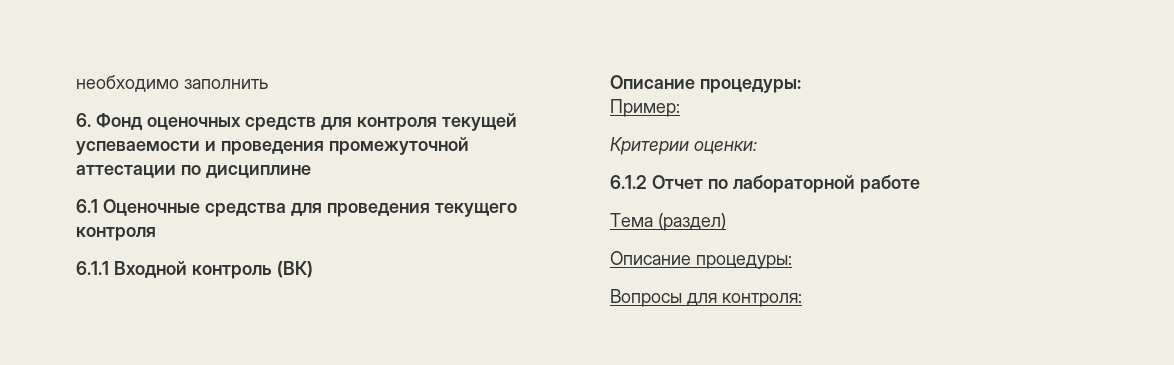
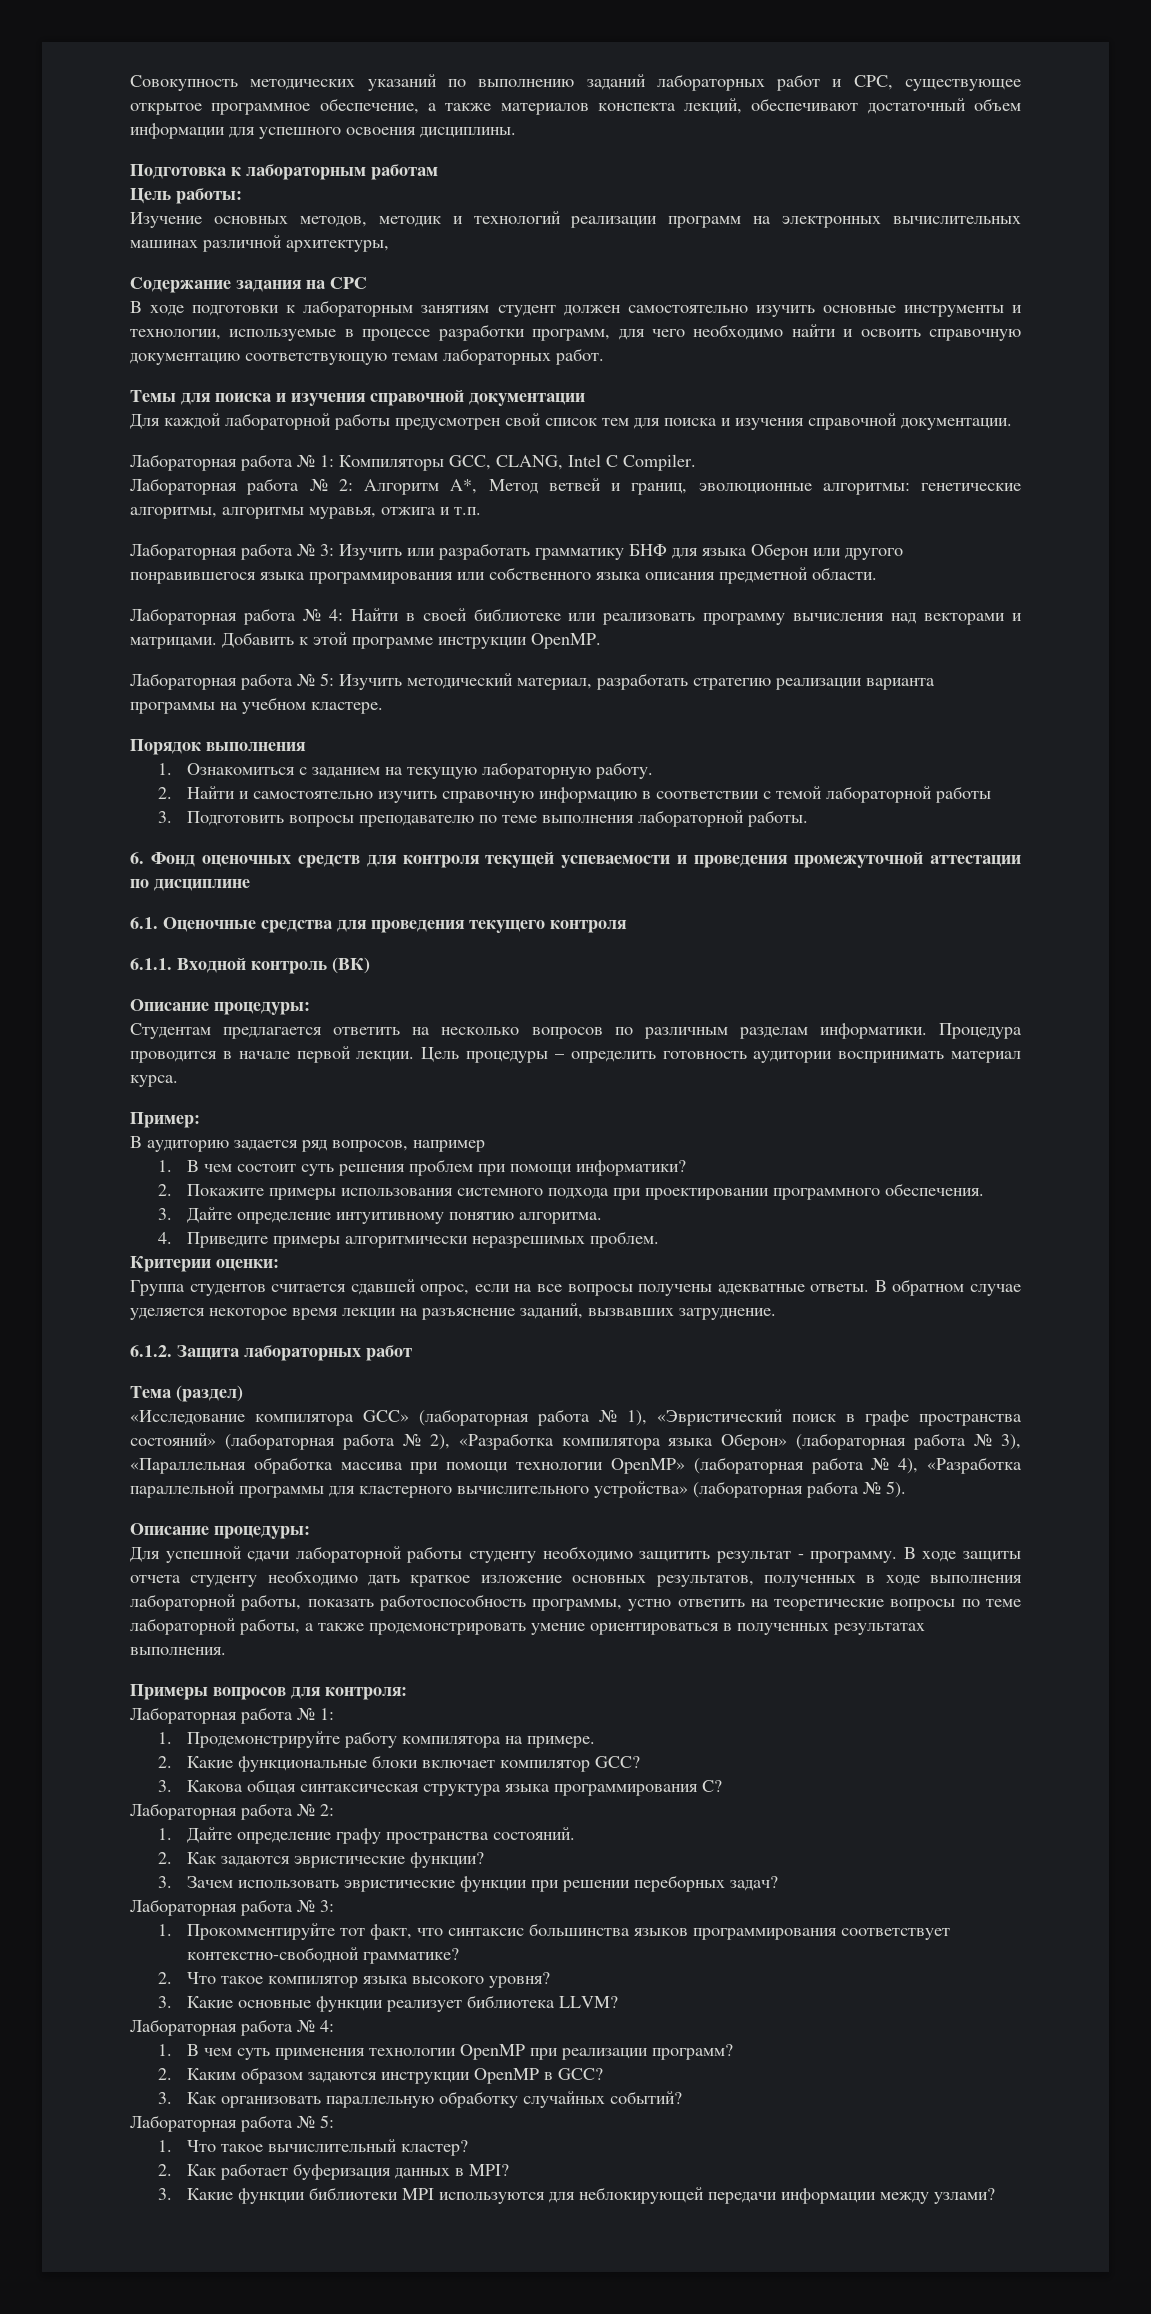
[76,75,268,92] необходимо заполнить -> [130,74,1021,91] [130,98,1021,115] [130,123,516,139] [130,164,438,180] [130,188,242,204] [130,211,1021,228] [130,235,389,252] [130,277,367,293] [130,300,1023,317] [130,324,1021,341] [130,348,604,365] [130,390,585,406] [130,413,1012,430] [130,454,696,471] [130,478,1021,495] [130,507,481,519] [130,543,903,560] [130,567,877,584] [130,608,1023,625] [130,632,601,649] [130,673,935,690] [130,697,383,714] [130,739,306,755] [158,762,653,779] [158,786,991,803] [158,810,808,827] Совокупность методических указаний по выполнению заданий лабораторных работ и СРС, существующее открытое программное обеспечение, а также материалов конспекта лекций, обеспечивают достаточный объем информации для успешного освоения дисциплины. // Подготовка к лабораторным работам // Цель работы: // Изучение основных методов, методик и технологий реализации программ на электронных вычислительных машинах различной архитектуры, // Содержание задания на СРС // В ходе подготовки к лабораторным занятиям студент должен самостоятельно изучить основные инструменты и технологии, используемые в процессе разработки программ, для чего необходимо найти и освоить справочную документацию соответствующую темам лабораторных работ. // Темы для поиска и изучения справочной документации // Для каждой лабораторной работы предусмотрен свой список тем для поиска и изучения справочной документации. // Лабораторная работа № 1: Компиляторы GCC, CLANG, Intel C Compiler. // Лабораторная работа № 2: Алгоритм А*, Метод ветвей и границ, эволюционные алгоритмы: генетические алгоритмы, алгоритмы муравья, отжига и т.п. // Лабораторная работа № 3: Изучить или разработать грамматику БНФ для языка Оберон или другого понравившегося языка программирования или собственного языка описания предметной области. // Лабораторная работа № 4: Найти в своей библиотеке или реализовать программу вычисления над векторами и матрицами. Добавить к этой программе инструкции OpenMP. // Лабораторная работа № 5: Изучить методический материал, разработать стратегию реализации варианта программы на учебном кластере. // Порядок выполнения // 1. Ознакомиться с заданием на текущую лабораторную работу. // 2. Найти и самостоятельно изучить справочную информацию в соответствии с темой лабораторной работы // 3. Подготовить вопросы преподавателю по теме выполнения лабораторной работы.
[76,199,98,213] 6.1 -> [130,917,158,929] 6.1.
[76,261,109,275] 6.1.1 -> [130,958,172,970] 6.1.1.
[610,99,680,117] [610,137,757,155] [610,175,920,193] [610,213,726,231] [610,251,792,269] [610,289,802,307] Пример: // Критерии оценки: // 6.1.2 Отчет по лабораторной работе // Тема (раздел) // Описание процедуры: // Вопросы для контроля: -> [130,1023,1023,1039] [130,1046,1022,1063] [130,1075,178,1087] [130,1112,200,1128] [130,1136,485,1152] [158,1159,686,1176] [158,1183,984,1200] [158,1207,602,1224] [158,1231,659,1248] [130,1256,279,1272] [130,1279,1021,1296] [130,1303,776,1320] [130,1345,412,1361] [130,1385,243,1402] [130,1409,1022,1426] [130,1433,1021,1450] [130,1457,1023,1474] [130,1481,906,1498] [130,1523,310,1539] [130,1546,1022,1563] [130,1570,1023,1587] [130,1594,1021,1611] [130,1618,925,1635] [130,1647,226,1655] [130,1684,407,1700] [130,1707,334,1724] [158,1731,595,1748] [158,1755,640,1772] [158,1779,722,1796] [130,1803,334,1820] [158,1827,575,1844] [158,1852,484,1868] [158,1875,778,1892] [130,1899,334,1916] [158,1923,950,1940] [186,1947,459,1964] [158,1972,550,1988] [158,1995,618,2012] [130,2019,334,2036] [158,2044,733,2060] [158,2067,603,2084] [158,2091,682,2108] [130,2115,334,2132] [158,2139,468,2156] [158,2163,509,2180] [158,2187,995,2204] Студентам предлагается ответить на несколько вопросов по различным разделам информатики. Процедура проводится в начале первой лекции. Цель процедуры – определить готовность аудитории воспринимать материал курса. // Пример: // В аудиторию задается ряд вопросов, например // 1. В чем состоит суть решения проблем при помощи информатики? // 2. Покажите примеры использования системного подхода при проектировании программного обеспечения. // 3. Дайте определение интуитивному понятию алгоритма. // 4. Приведите примеры алгоритмически неразрешимых проблем. // Критерии оценки: // Группа студентов считается сдавшей опрос, если на все вопросы получены адекватные ответы. В обратном случае уделяется некоторое время лекции на разъяснение заданий, вызвавших затруднение. // 6.1.2. Защита лабораторных работ // Тема (раздел) // «Исследование компилятора GCC» (лабораторная работа № 1), «Эвристический поиск в графе пространства состояний» (лабораторная работа № 2), «Разработка компилятора языка Оберон» (лабораторная работа № 3), «Параллельная обработка массива при помощи технологии OpenMP» (лабораторная работа № 4), «Разработка параллельной программы для кластерного вычислительного устройства» (лабораторная работа № 5). // Описание процедуры: // Для успешной сдачи лабораторной работы студенту необходимо защитить результат - программу. В ходе защиты отчета студенту необходимо дать краткое изложение основных результатов, полученных в ходе выполнения лабораторной работы, показать работоспособность программы, устно ответить на теоретические вопросы по теме лабораторной работы, а также продемонстрировать умение ориентироваться в полученных результатах выполнения. // Примеры вопросов для контроля: // Лабораторная работа № 1: // 1. Продемонстрируйте работу компилятора на примере. // 2. Какие функциональные блоки включает компилятор GCC? // 3. Какова общая синтаксическая структура языка программирования С? // Лабораторная работа № 2: // 1. Дайте определение графу пространства состояний. // 2. Как задаются эвристические функции? // 3. Зачем использовать эвристические функции при решении переборных задач? // Лабораторная работа № 3: // 1. Прокомментируйте тот факт, что синтаксис большинства языков программирования соответствует контекстно-свободной грамматике? // 2. Что такое компилятор языка высокого уровня? // 3. Какие основные функции реализует библиотека LLVM? // Лабораторная работа № 4: // 1. В чем суть применения технологии OpenMP при реализации программ? // 2. Каким образом задаются инструкции OpenMP в GCC? // 3. Как организовать параллельную обработку случайных событий? // Лабораторная работа № 5: // 1. Что такое вычислительный кластер? // 2. Как работает буферизация данных в MPI? // 3. Какие функции библиотеки MPI используются для неблокирующей передачи информации между узлами?

